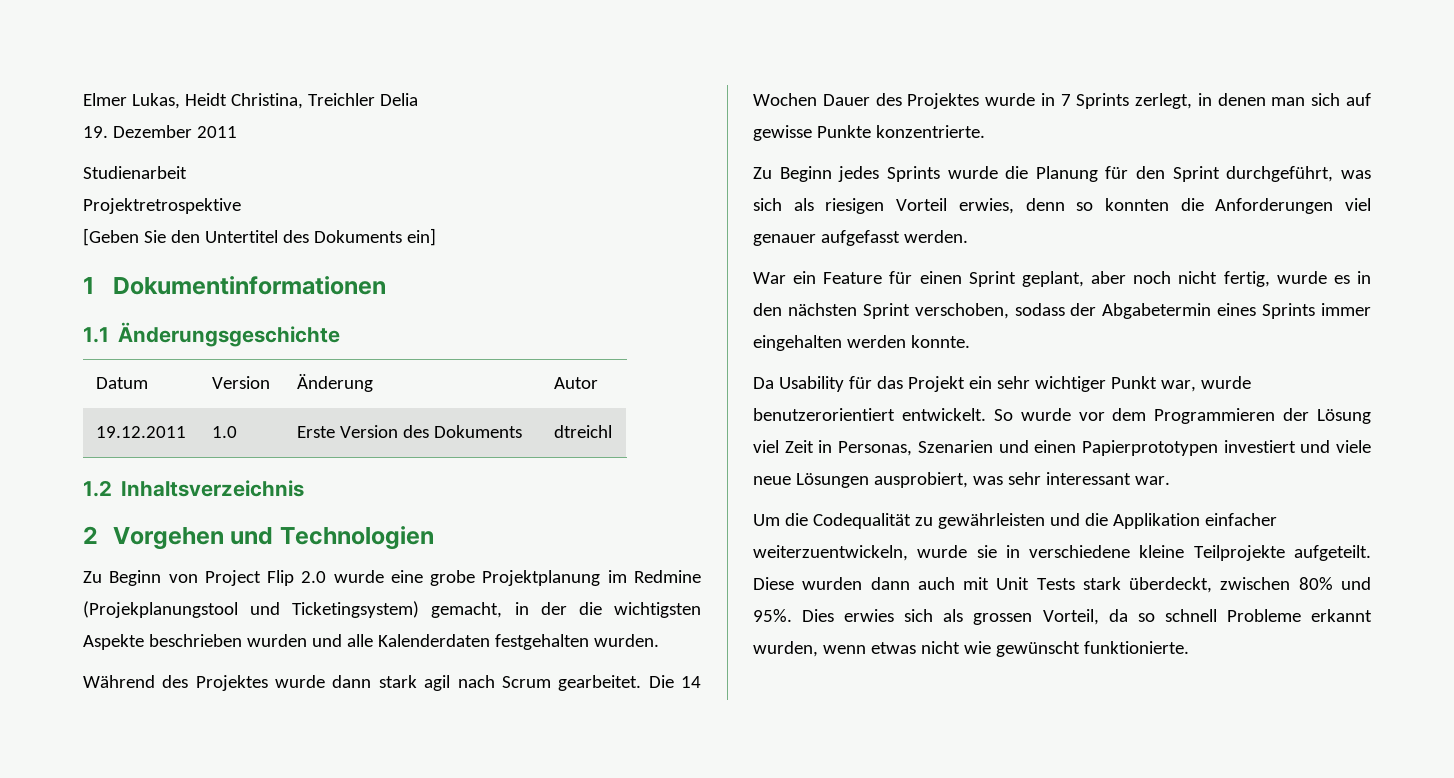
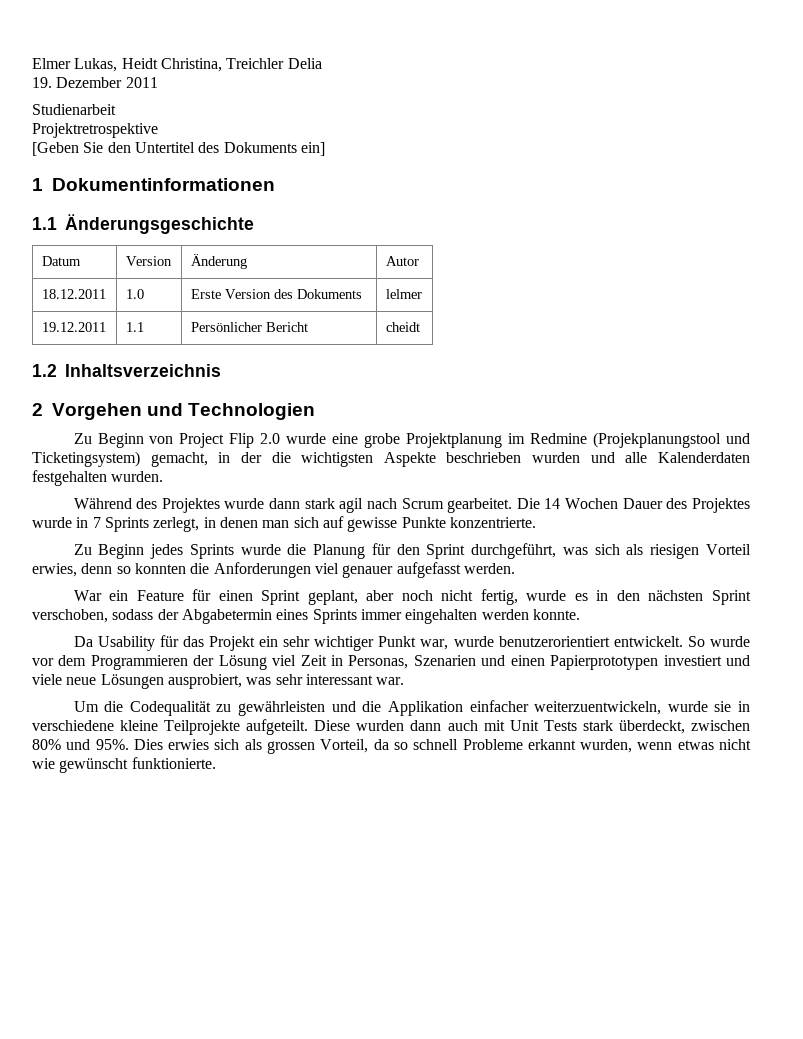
[95,426,186,438] 19.12.2011 -> [41,289,106,299] 18.12.2011
[553,425,612,438] dtreichl -> [385,289,422,299] [41,322,106,332] [125,322,144,332] [190,322,308,332] [385,322,420,332] lelmer // 19.12.2011 | 1.1 | Persönlicher Bericht | cheidt

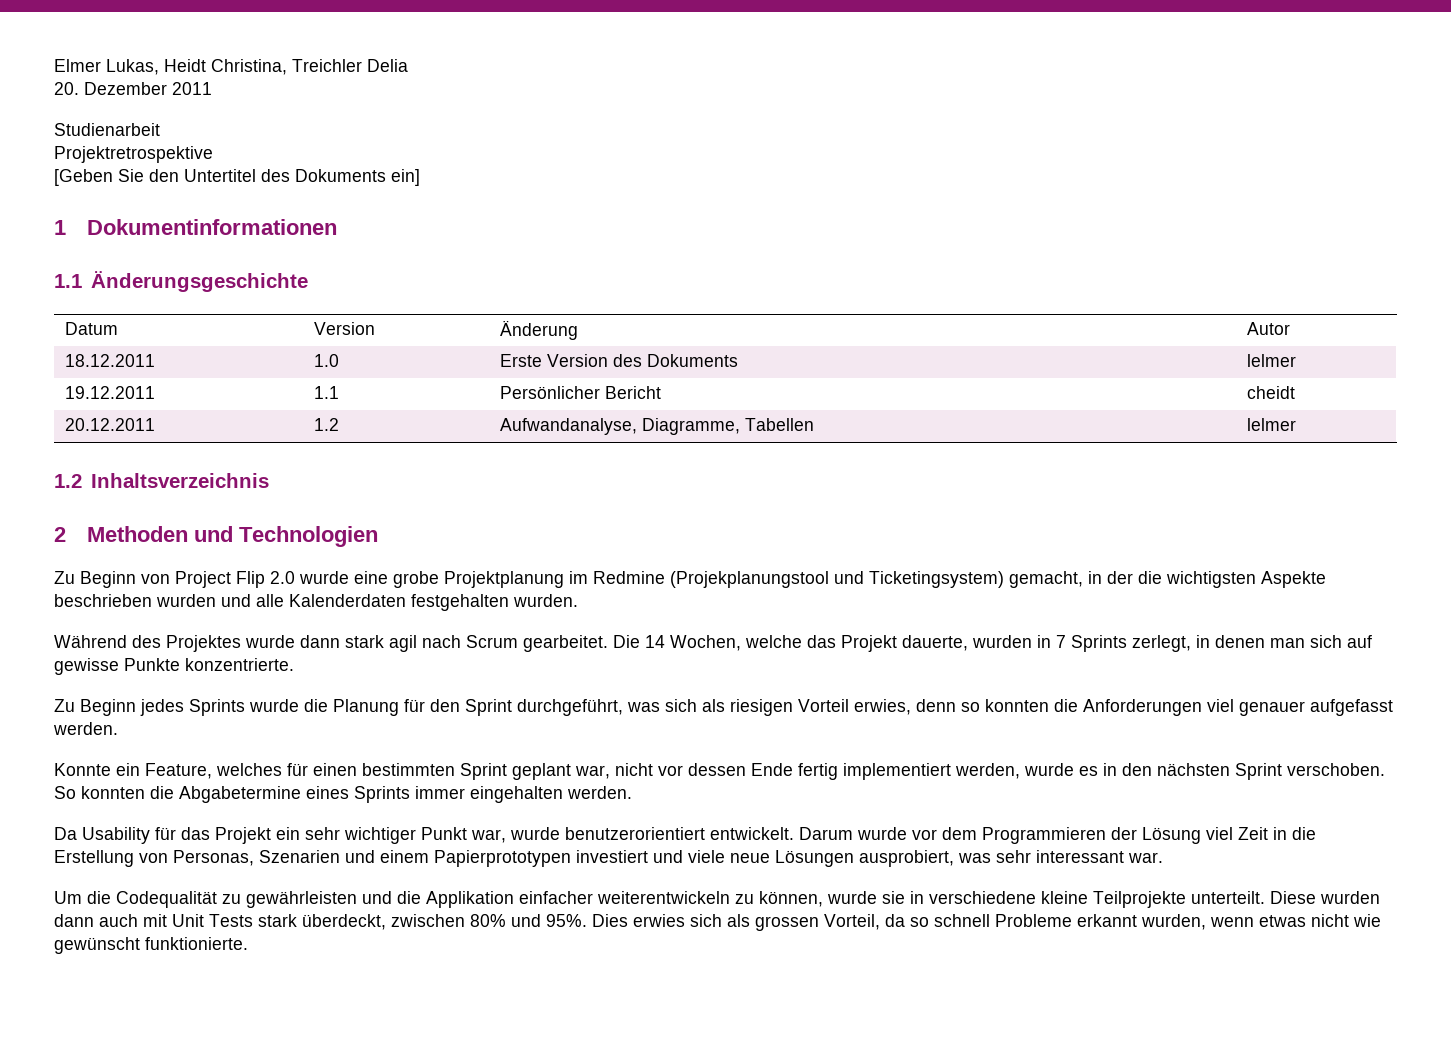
[32,77,52,88] 19. -> [54,82,79,95] 20.
(420, 327) none -> [65,418,156,431] [314,418,340,431] [500,418,815,435] [1247,418,1297,431] // 20.12.2011 | 1.2 | Aufwandanalyse, Diagramme, Tabellen | lelmer
[51,403,142,420] Vorgehen -> [86,526,188,542] Methoden
[565,498,750,513] [32,517,72,528] Wochen Dauer des Projektes wurde -> [670,635,1032,652] Wochen, welche das Projekt dauerte, wurden
[73,589,518,605] War ein Feature für einen Sprint geplant, aber noch nicht fertig, -> [54,763,1020,780] Konnte ein Feature, welches für einen bestimmten Sprint geplant war, nicht vor dessen Ende fertig implementiert werden,
[32,609,272,624] verschoben, sodass der Abgabetermin -> [1287,763,1385,776] [54,786,301,803] verschoben. So konnten die Abgabetermine
[481,609,580,620] werden konnte. -> [567,786,632,799] werden.
[687,636,705,647] So -> [799,827,853,840] Darum
(343, 660) none -> [1292,827,1316,840] [54,850,168,867] die Erstellung von
[510,655,545,666] einen -> [380,850,429,863] einem
[534,701,662,715] weiterzuentwickeln, -> [597,891,823,907] weiterentwickeln zu können,
[246,719,309,735] aufgeteilt. -> [1191,891,1265,904] unterteilt.

